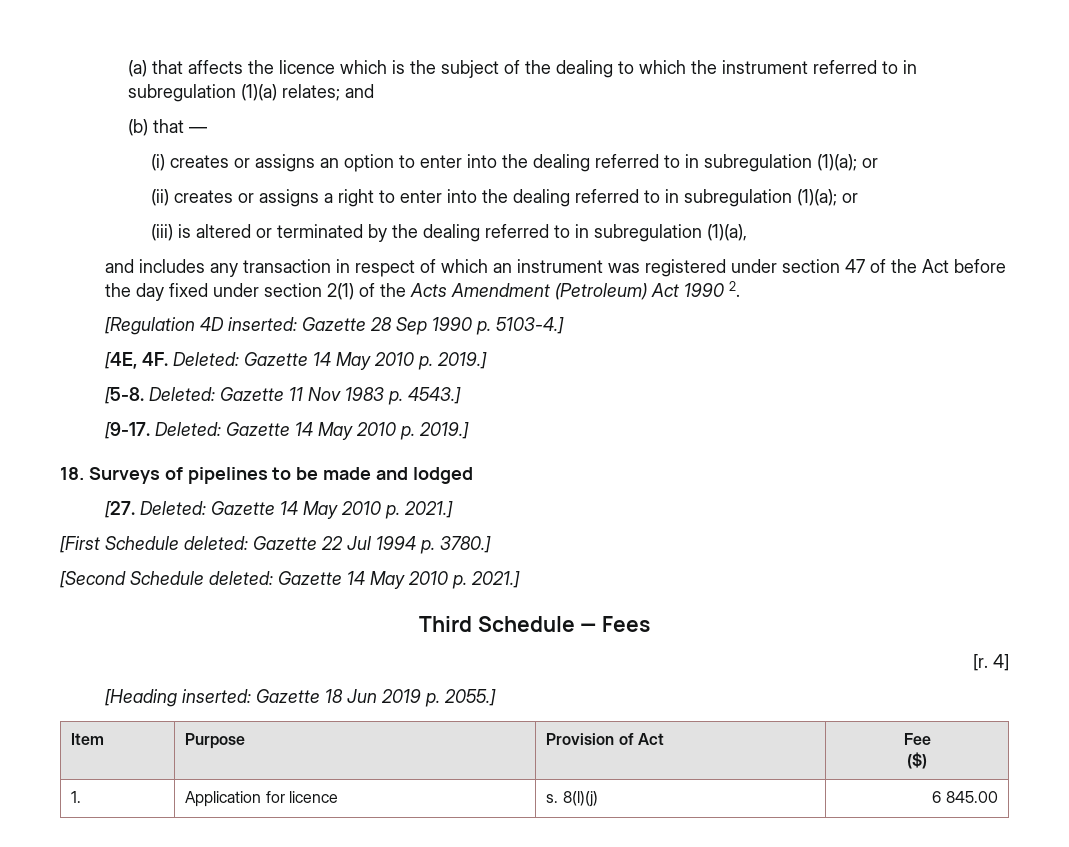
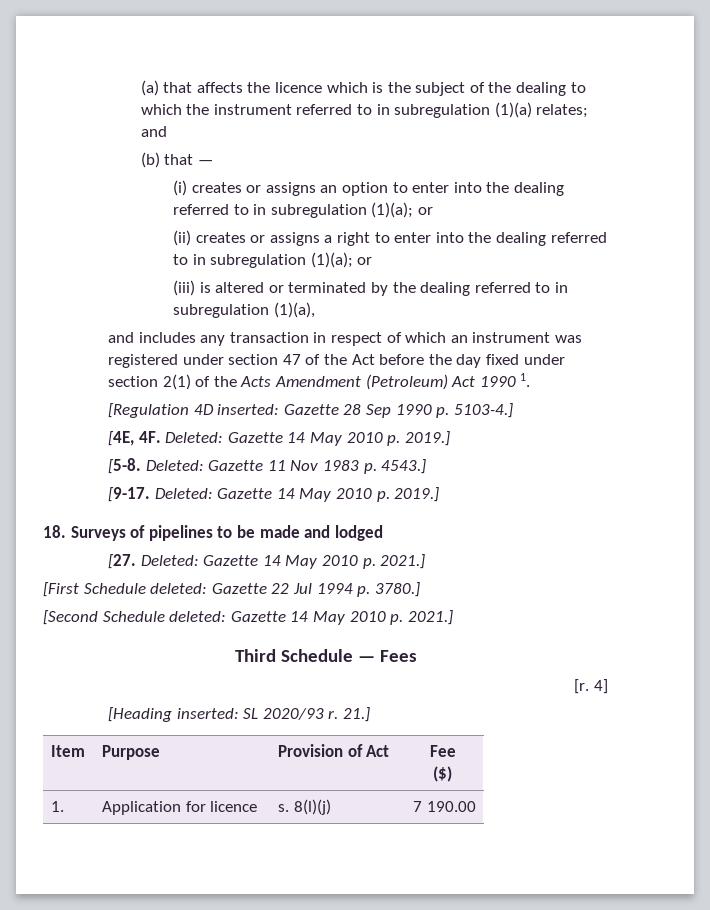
[729,281,741,297] 2. -> [520,373,531,387] 1.
[256,689,497,707] Gazette 18 Jun 2019 p. 2055.] -> [243,707,370,722] SL 2020/93 r. 21.]
[932,791,998,803] 6 845.00 -> [413,801,476,812] 7 190.00

